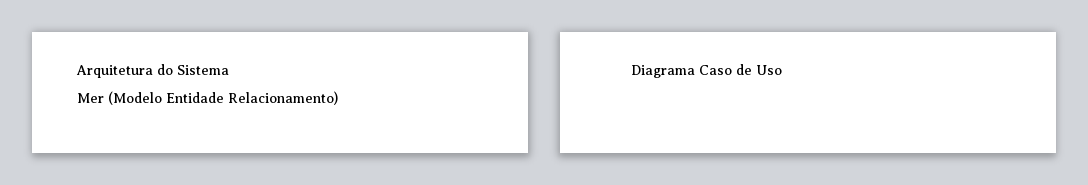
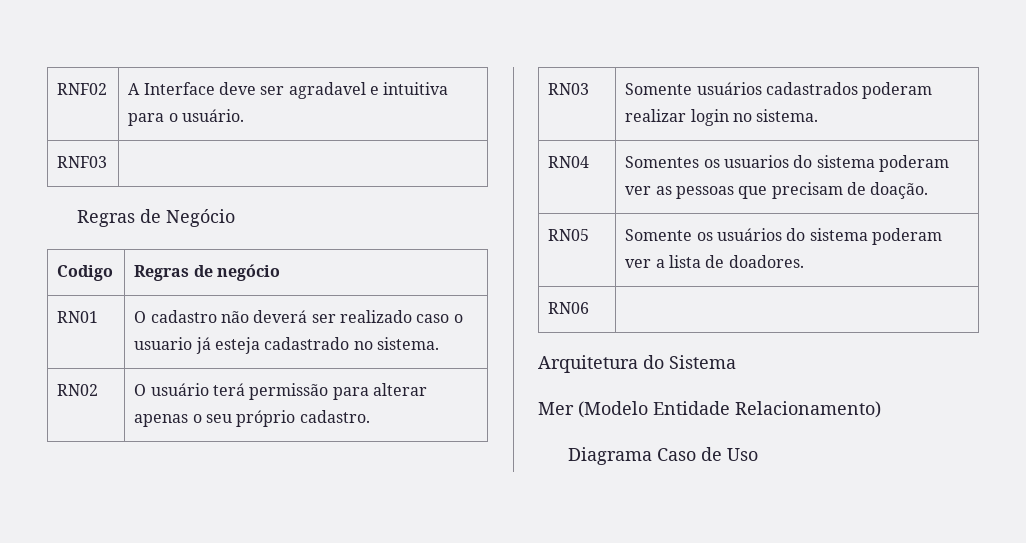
(76, 71) none -> [57,83,108,95] [128,82,449,99] [128,109,245,126] [57,156,108,168] [76,209,235,227] [57,265,114,281] [134,264,281,281] [57,311,99,323] [134,310,463,323] [134,337,439,354] [57,384,99,396] [134,383,427,400] [134,410,370,427] [548,83,590,95] [625,82,933,99] [625,109,819,126] [548,156,590,168] [625,155,949,172] [625,182,929,199] [548,229,590,241] [625,228,942,245] [625,255,804,268] [548,302,590,314] RNF02 | A Interface deve ser agradavel e intuitiva para o usuário. // RNF03 | // Regras de Negócio // Codigo | Regras de negócio // RN01 | O cadastro não deverá ser realizado caso o usuario já esteja cadastrado no sistema. // RN02 | O usuário terá permissão para alterar apenas o seu próprio cadastro. // RN03 | Somente usuários cadastrados poderam realizar login no sistema. // RN04 | Somentes os usuarios do sistema poderam ver as pessoas que precisam de doação. // RN05 | Somente os usuários do sistema poderam ver a lista de doadores. // RN06 | //

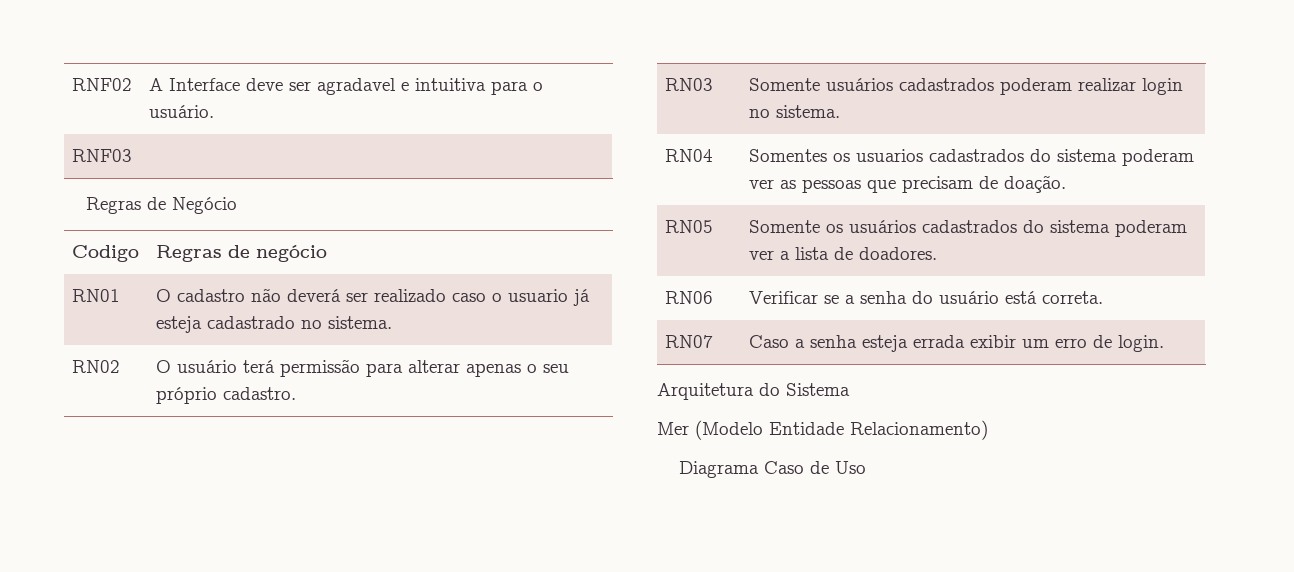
(790, 161) none -> [929,149,1025,162] cadastrados
(783, 234) none -> [922,220,1018,233] cadastrados
(590, 308) none -> [749,291,1104,304] [665,335,714,348] [749,335,1165,352] Verificar se a senha do usuário está correta. // RN07 | Caso a senha esteja errada exibir um erro de login.

